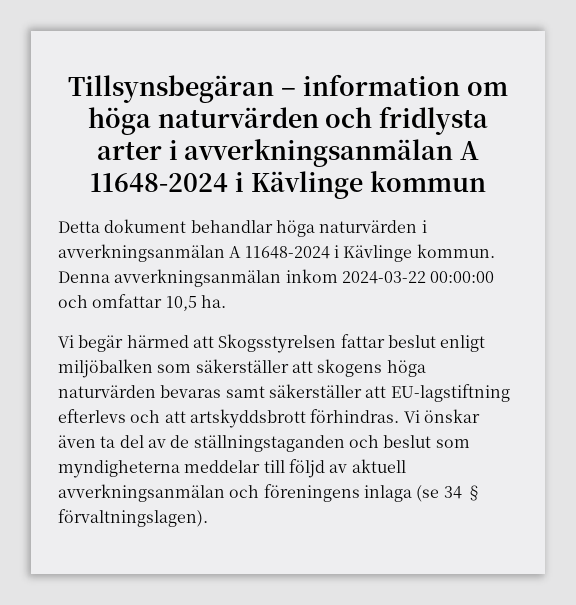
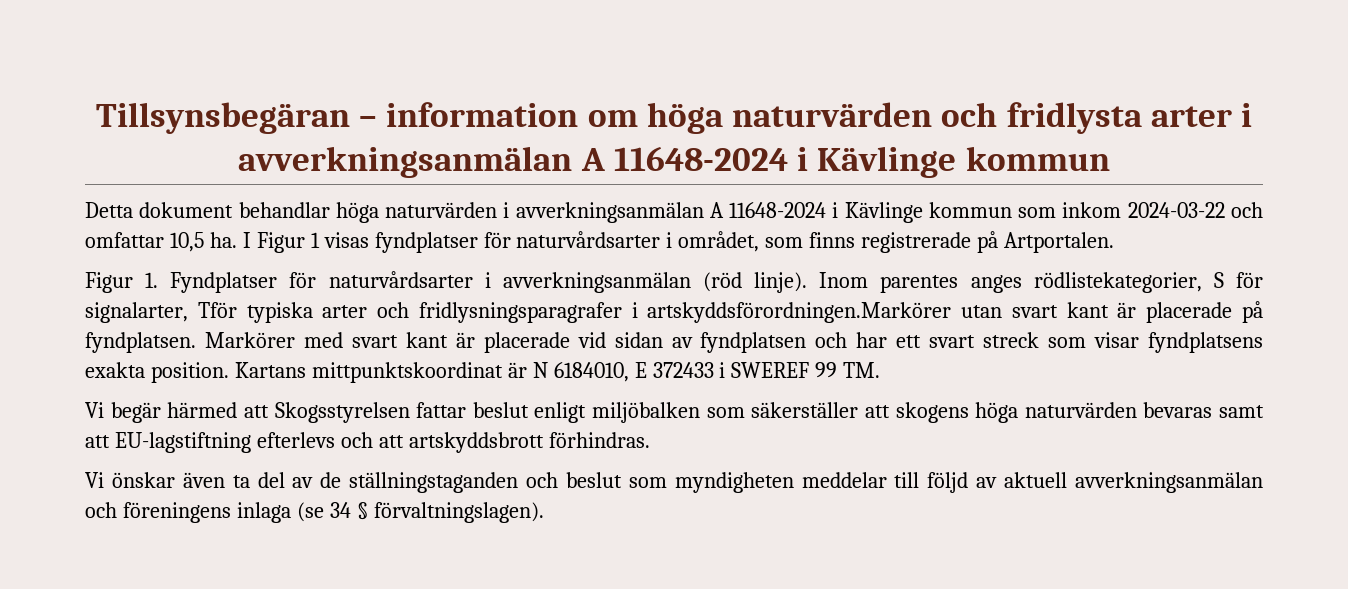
[416,244,495,258] [58,269,282,287] kommun. Denna avverkningsanmälan -> [928,202,1057,218] kommun som
[430,271,495,283] 00:00:00 -> (1225, 210) none
(226, 301) none -> [242,231,1115,253] [85,271,1263,293] [85,301,1263,323] [85,332,1263,353] [85,362,881,383] I Figur 1 visas fyndplatser för naturvårdsarter i området, som finns registrerade på Artportalen. // Figur 1. Fyndplatser för naturvårdsarter i avverkningsanmälan (röd linje). Inom parentes anges rödlistekategorier, S för signalarter, Tför typiska arter och fridlysningsparagrafer i artskyddsförordningen.Markörer utan svart kant är placerade på fyndplatsen. Markörer med svart kant är placerade vid sidan av fyndplatsen och har ett svart streck som visar fyndplatsens exakta position. Kartans mittpunktskoordinat är N 6184010, E 372433 i SWEREF 99 TM.
[268,384,362,398] säkerställer -> (1264, 411) none
(400, 416) none -> (650, 440) //
[58,460,180,478] myndigheterna -> [674,472,794,493] myndigheten

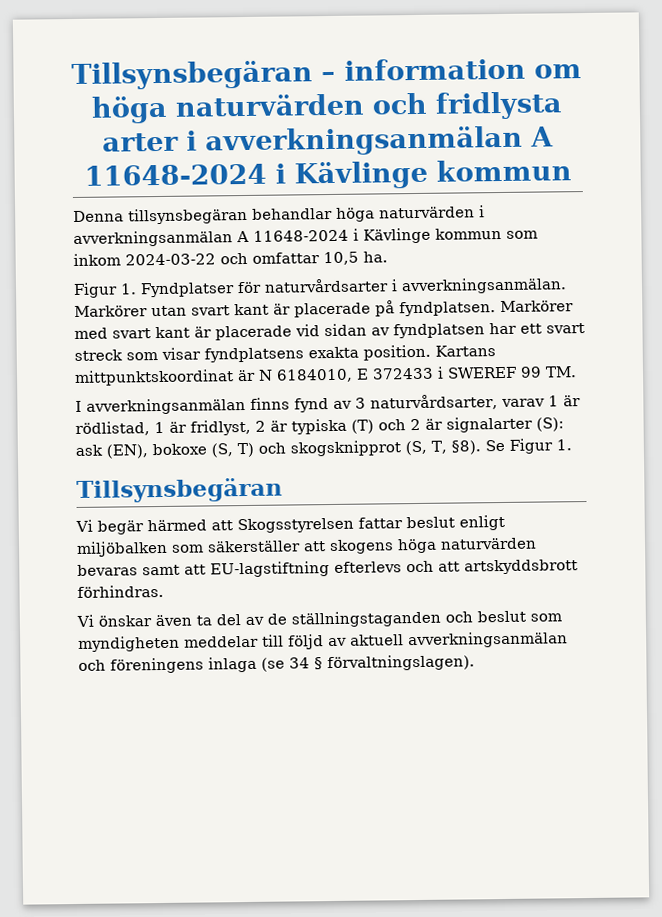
[85,202,234,218] Detta dokument -> [73,207,248,225] Denna tillsynsbegäran
[242,231,1115,253] I Figur 1 visas fyndplatser för naturvårdsarter i området, som finns registrerade på Artportalen. -> (388, 257) none
[502,272,1263,293] [85,302,952,323] avverkningsanmälan (röd linje). Inom parentes anges rödlistekategorier, S för signalarter, Tför typiska arter och fridlysningsparagrafer i artskyddsförordningen.Markörer -> [401,277,567,295] [74,305,148,317] avverkningsanmälan. Markörer
[815,332,848,348] och -> (485, 331) none
(881, 370) none -> [75,394,581,415] [75,416,564,436] [75,438,572,459] [76,477,283,503] // I avverkningsanmälan finns fynd av 3 naturvårdsarter, varav 1 är rödlistad, 1 är fridlyst, 2 är typiska (T) och 2 är signalarter (S): ask (EN), bokoxe (S, T) och skogsknipprot (S, T, §8). Se Figur 1. // Tillsynsbegäran

